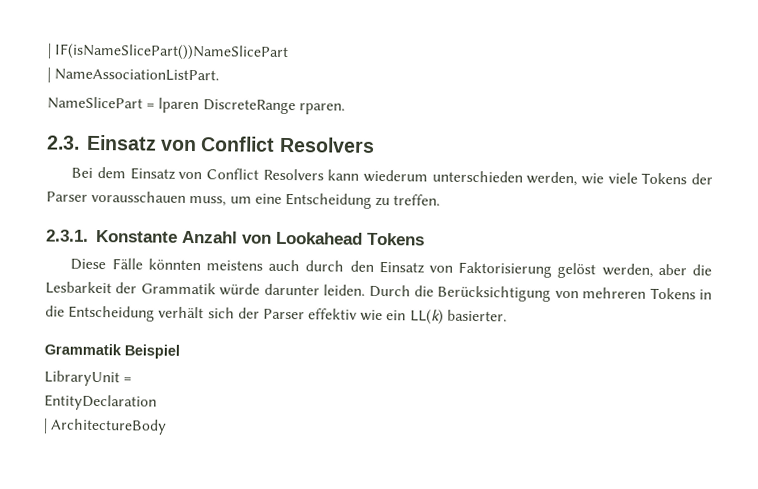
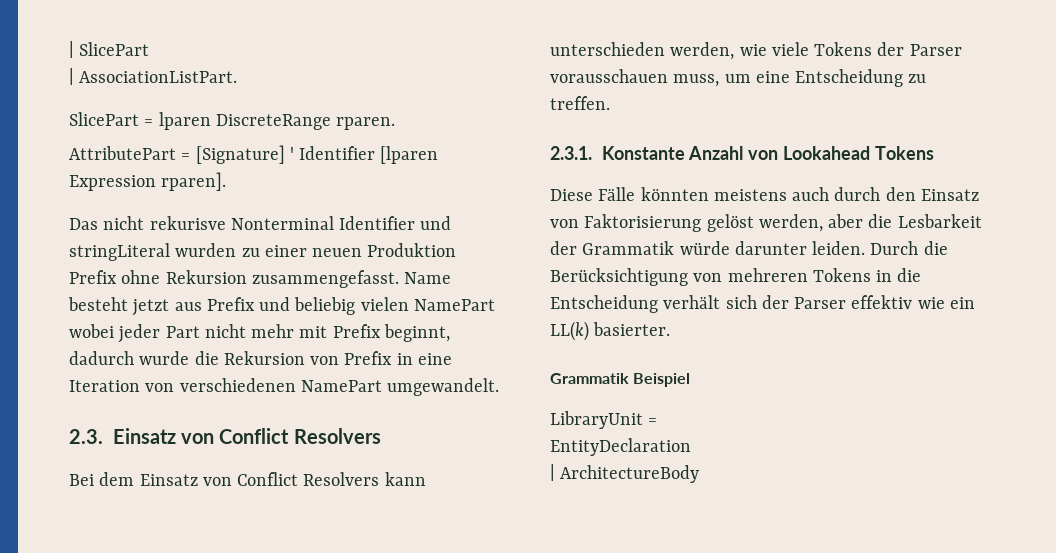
[47,43,290,62] [47,67,220,83] [47,96,143,110] | IF(isNameSlicePart())NameSlicePart // | NameAssociationListPart. // NameSlicePart -> [69,41,150,58] [69,68,238,85] [69,112,139,126] | SlicePart // | AssociationListPart. // SlicePart
(345, 109) none -> [69,145,439,164] [69,172,227,191] [69,216,452,230] [69,243,457,261] [69,270,452,288] [68,297,495,316] [69,324,450,343] [69,351,452,365] [69,378,500,396] // AttributePart = [Signature] ' Identifier [lparen Expression rparen]. // Das nicht rekurisve Nonterminal Identifier und stringLiteral wurden zu einer neuen Produktion Prefix ohne Rekursion zusammengefasst. Name besteht jetzt aus Prefix und beliebig vielen NamePart wobei jeder Part nicht mehr mit Prefix beginnt, dadurch wurde die Rekursion von Prefix in eine Iteration von verschiedenen NamePart umgewandelt.
[363,169,429,183] wiederum -> (426, 479) none

